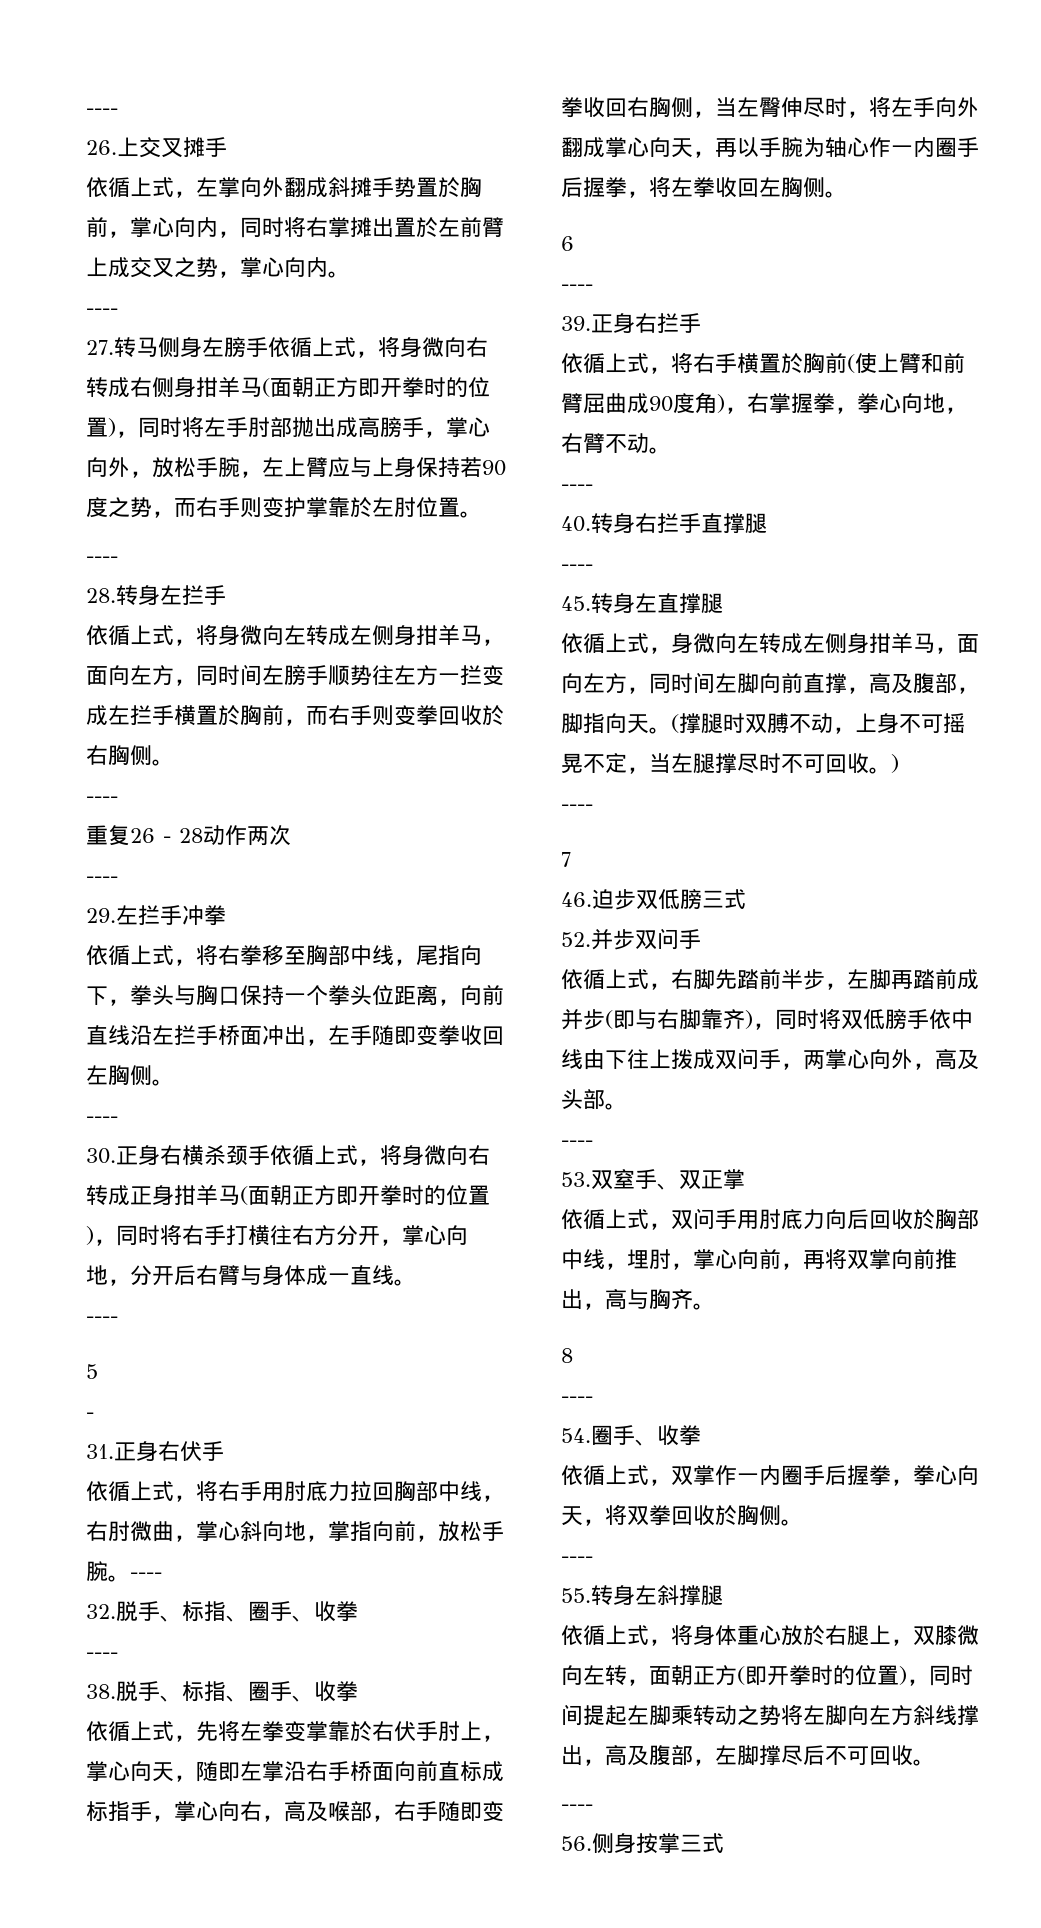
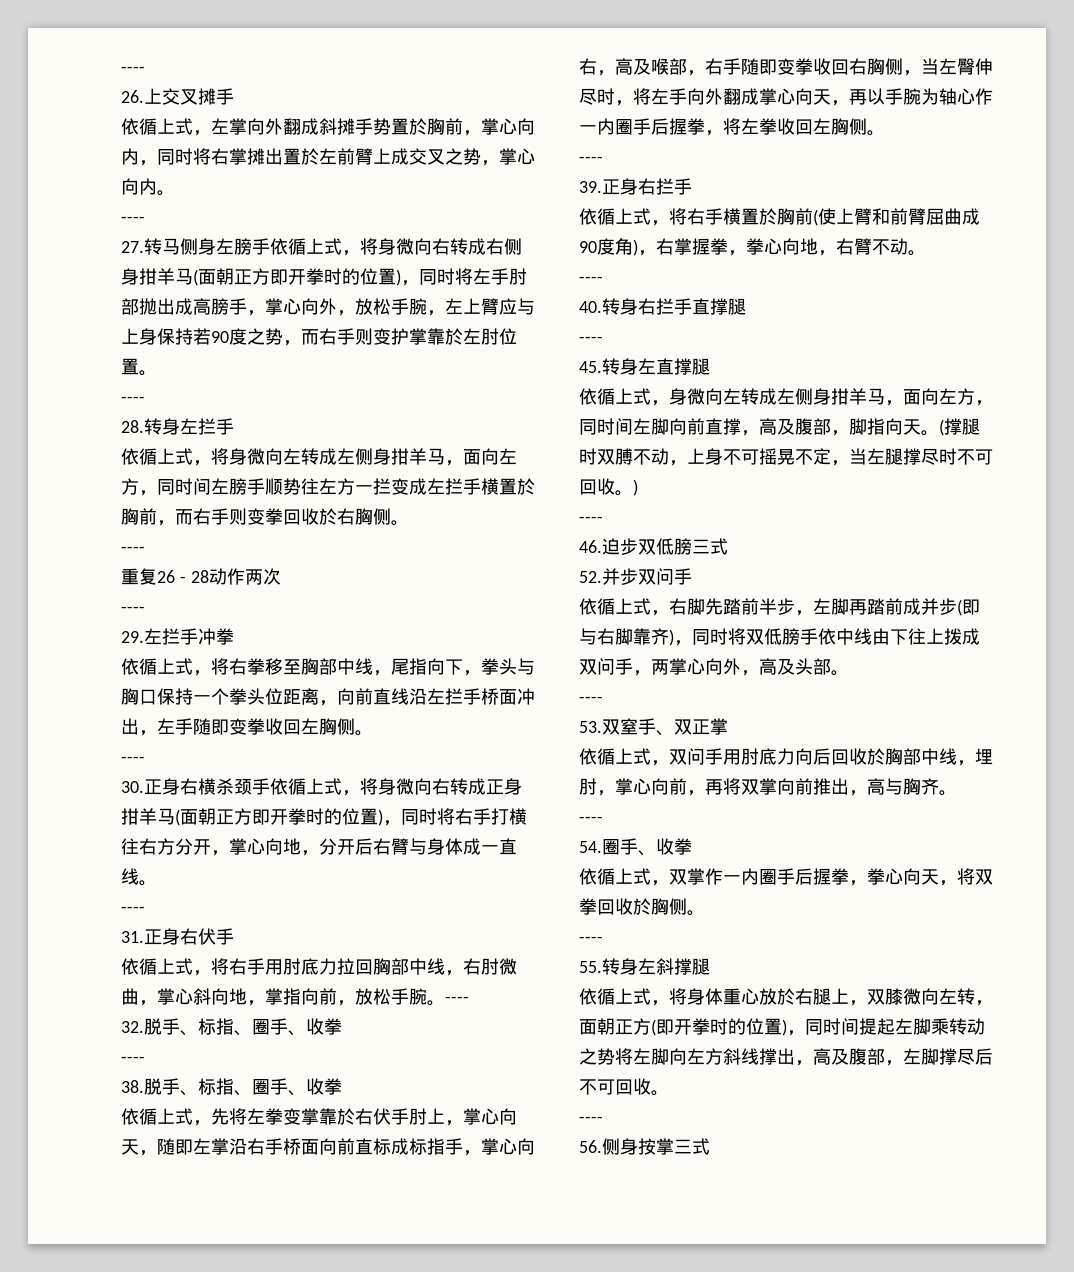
[86,1364,98,1379] [86,1412,94,1419] // 5 // - -> (145, 909) none
[561,236,574,251] // 6 -> (885, 133) none
[561,852,571,867] // 7 -> (603, 519) none
[561,1348,573,1363] // 8 -> (957, 793) none

